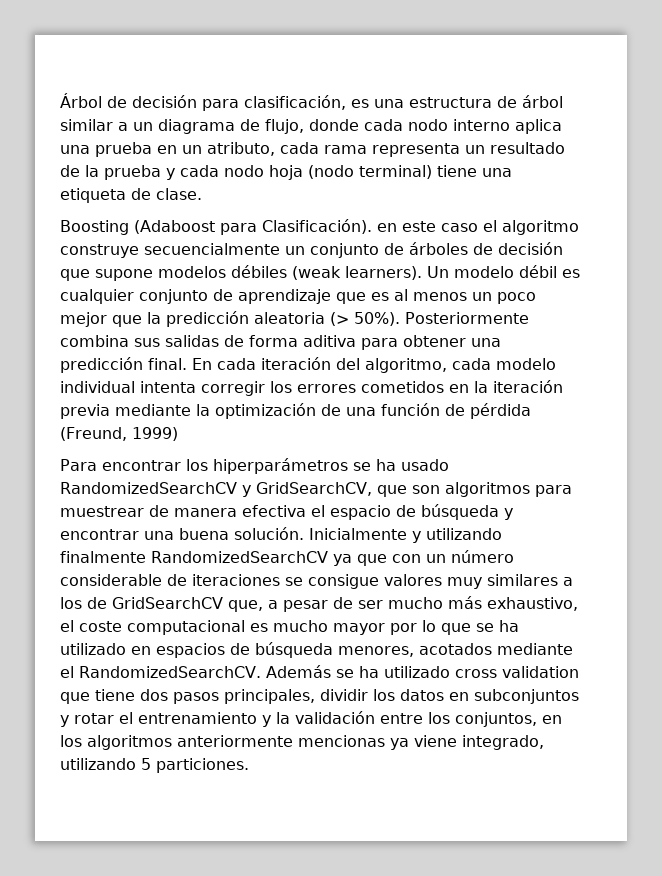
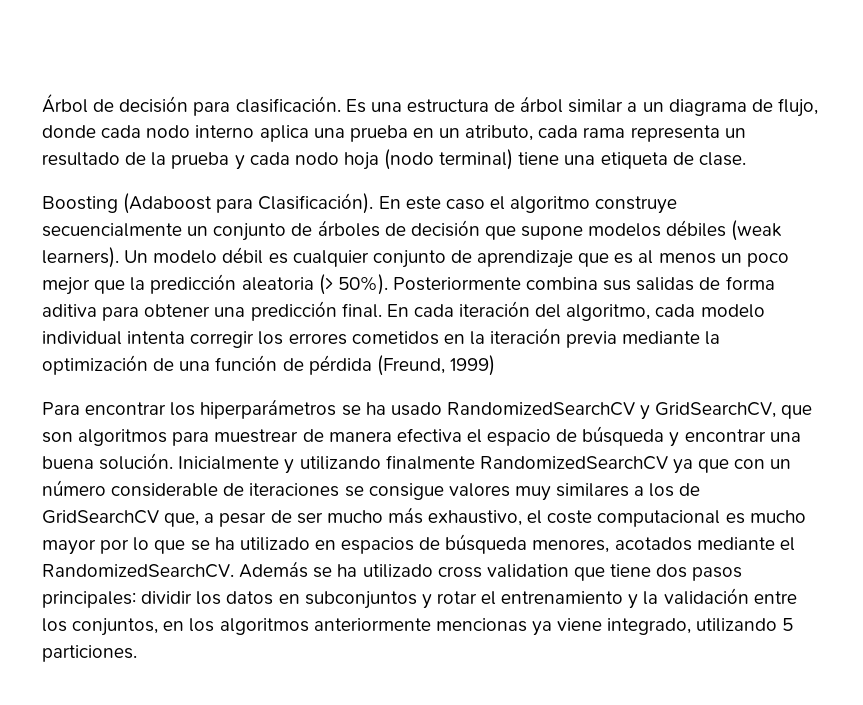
[244,95,369,110] clasificación, es -> [235,96,366,113] clasificación. Es
[377,223,397,232] en -> [378,196,401,209] En
[224,689,315,704] principales, -> [42,591,136,608] principales:

